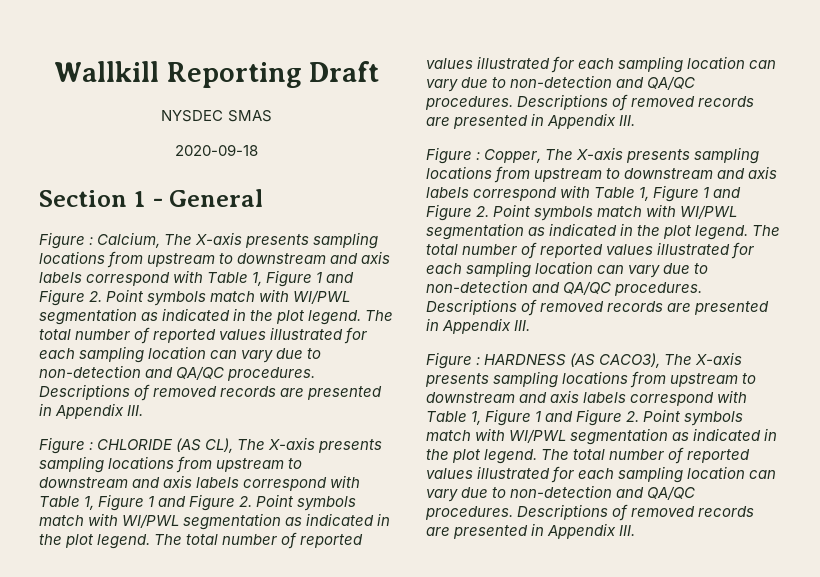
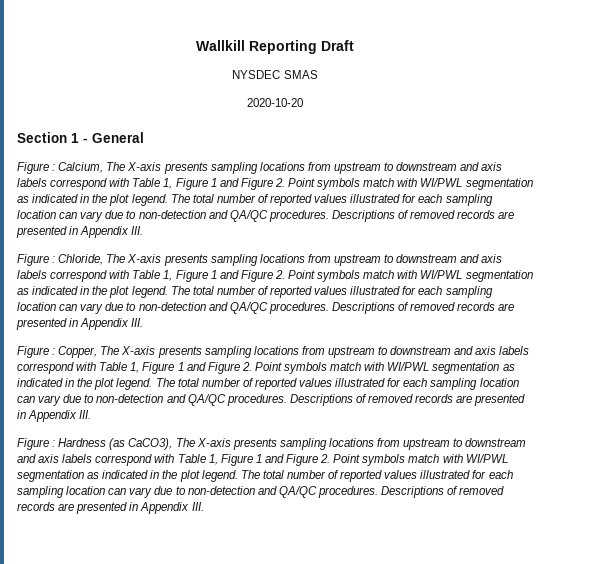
[175,144,258,156] 2020-09-18 -> [247,98,303,107] 2020-10-20
[97,438,234,453] CHLORIDE (AS CL), -> [58,254,104,265] Chloride,
[484,353,661,368] HARDNESS (AS CACO3), -> [58,438,173,450] Hardness (as CaCO3),

